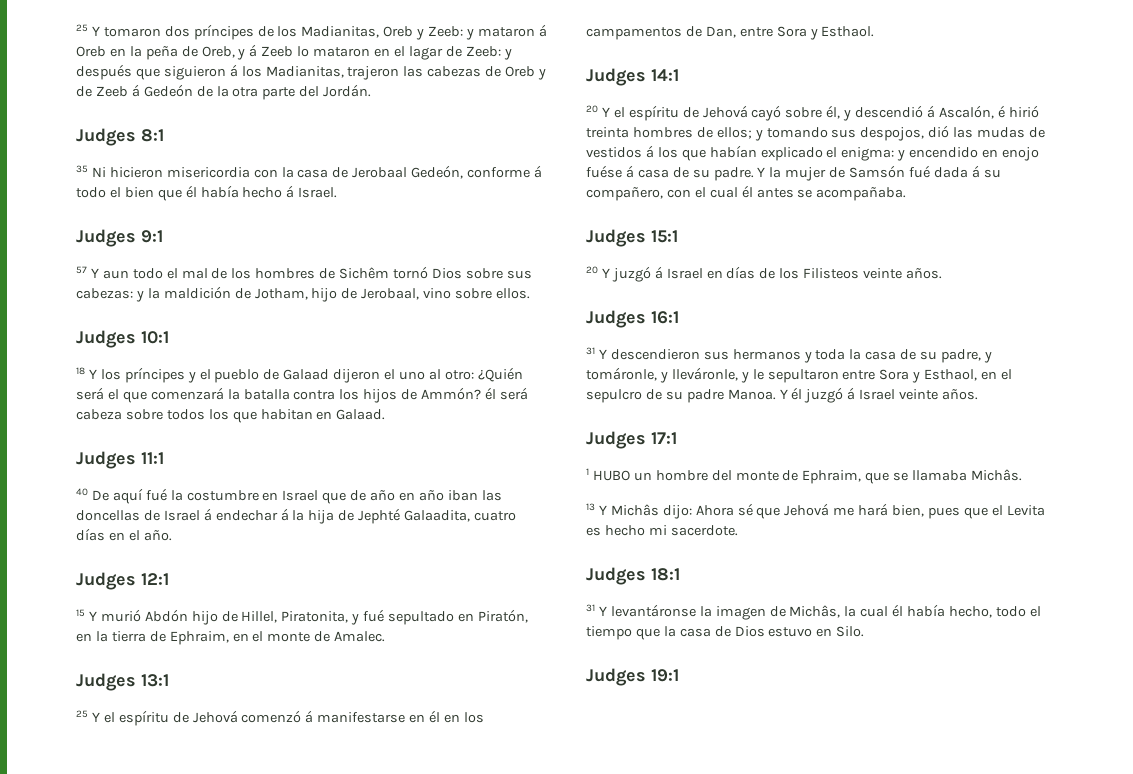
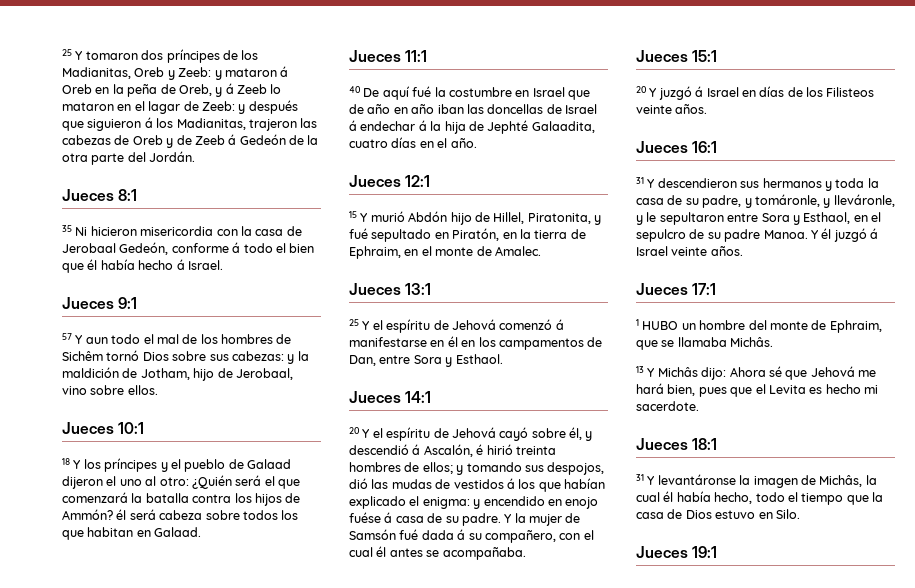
[76,128,136,146] Judges -> [62,189,114,201] Jueces
[76,229,136,247] Judges -> [62,297,114,309] Jueces
[76,330,136,348] Judges -> [62,422,114,434] Jueces
[76,451,136,469] Judges -> [349,50,401,62] Jueces
[76,572,136,590] Judges -> [349,175,401,187] Jueces
[76,673,136,691] Judges -> [349,283,401,295] Jueces
[586,68,646,86] Judges -> [349,391,401,403] Jueces
[586,229,646,247] Judges -> [636,50,688,62] Jueces
[586,310,646,328] Judges -> [636,141,688,153] Jueces
[586,431,646,449] Judges -> [636,283,688,295] Jueces
[586,567,646,585] Judges -> [636,438,688,450] Jueces
[586,668,646,686] Judges -> [636,546,688,558] Jueces

